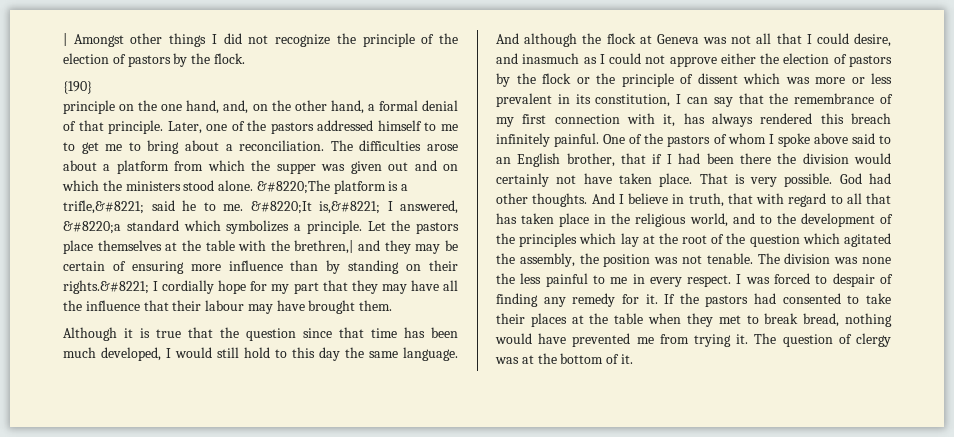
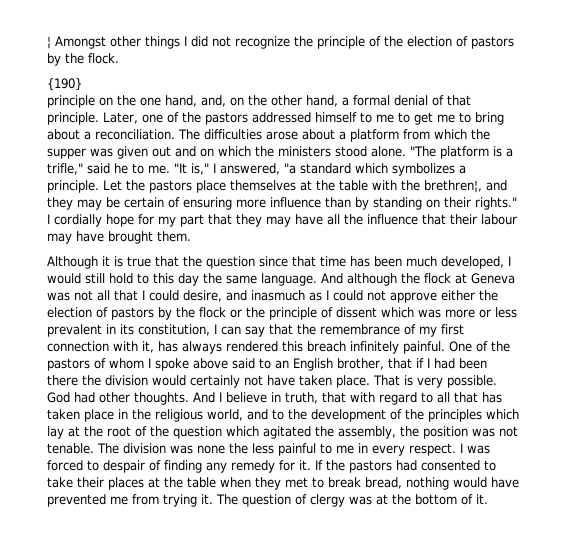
[63,33,67,46] | -> [47,36,51,49] ¦
[256,180,330,194] &#8220;The -> [410,146,436,157] "The
[63,200,144,214] trifle,&#8221; -> [47,163,83,175] trifle,"
[250,201,380,214] &#8220;It is,&#8221; -> [174,163,209,175] "It is,"
[63,221,121,234] &#8220;a -> [284,163,296,174] "a
[294,240,354,254] brethren,| -> [424,180,482,193] brethren¦,
[63,280,149,294] rights.&#8221; -> [475,197,517,210] rights."

